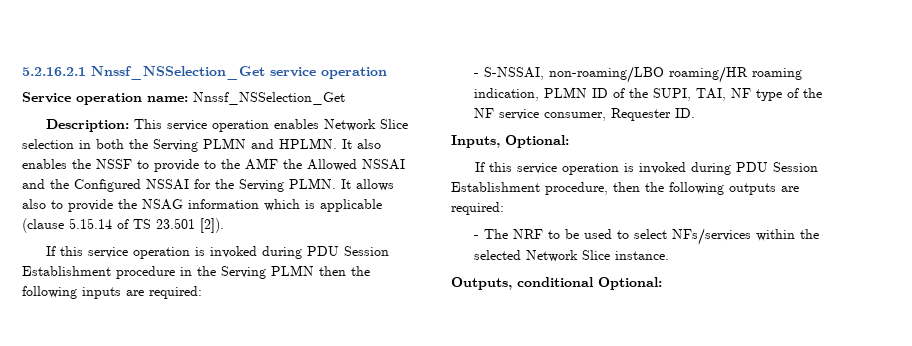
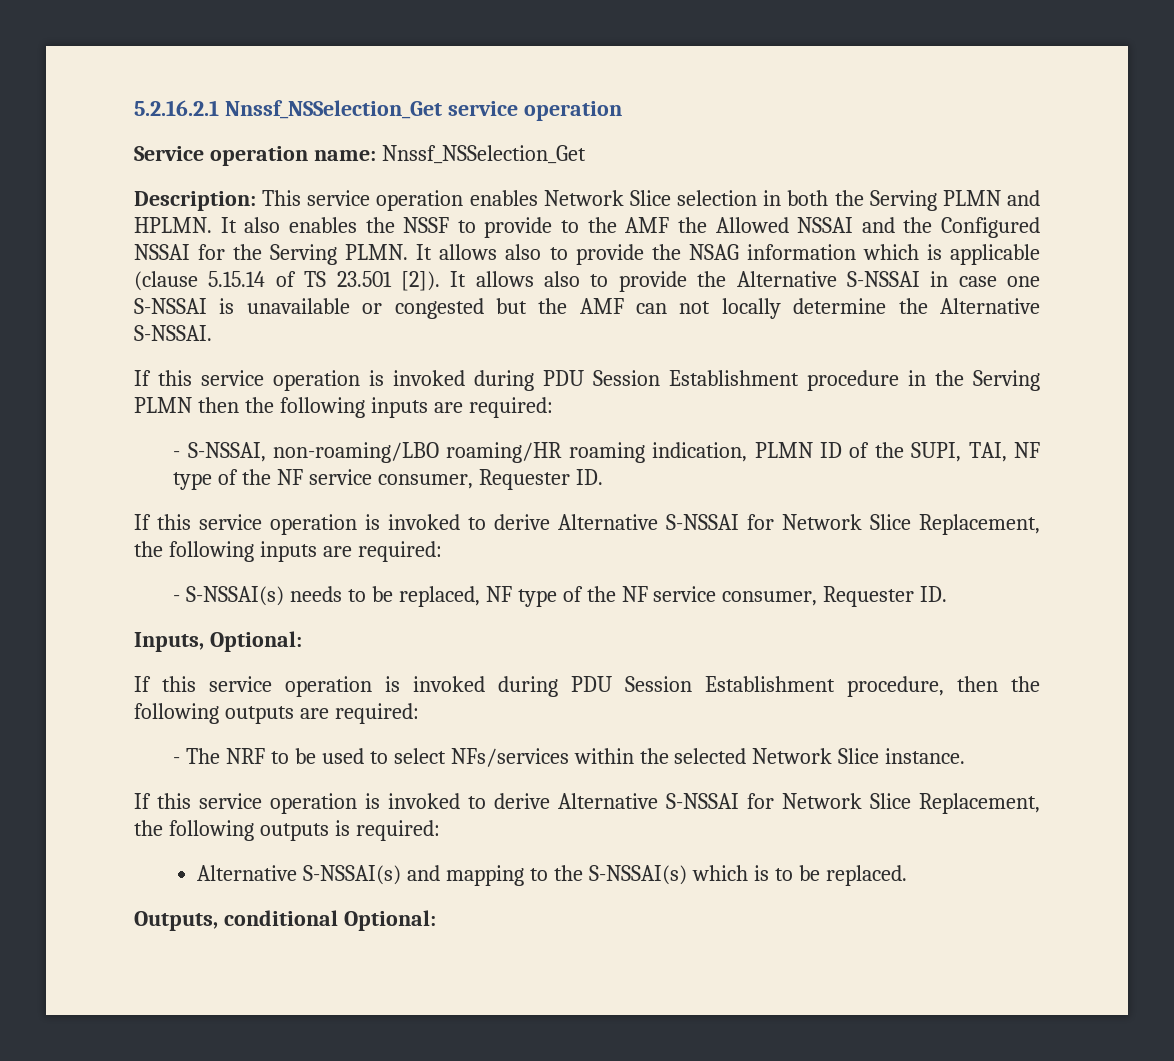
(224, 225) none -> [450,271,1040,292] [134,298,1040,319] [134,325,212,341] It allows also to provide the Alternative S-NSSAI in case one S-NSSAI is unavailable or congested but the AMF can not locally determine the Alternative S-NSSAI.
(696, 113) none -> [134,514,1040,535] [134,541,442,562] [173,586,948,607] // If this service operation is invoked to derive Alternative S-NSSAI for Network Slice Replacement, the following inputs are required: // - S-NSSAI(s) needs to be replaced, NF type of the NF service consumer, Requester ID.
(670, 255) none -> [134,793,1040,814] [134,820,440,841] [197,865,907,886] // If this service operation is invoked to derive Alternative S-NSSAI for Network Slice Replacement, the following outputs is required: // Alternative S-NSSAI(s) and mapping to the S-NSSAI(s) which is to be replaced.

